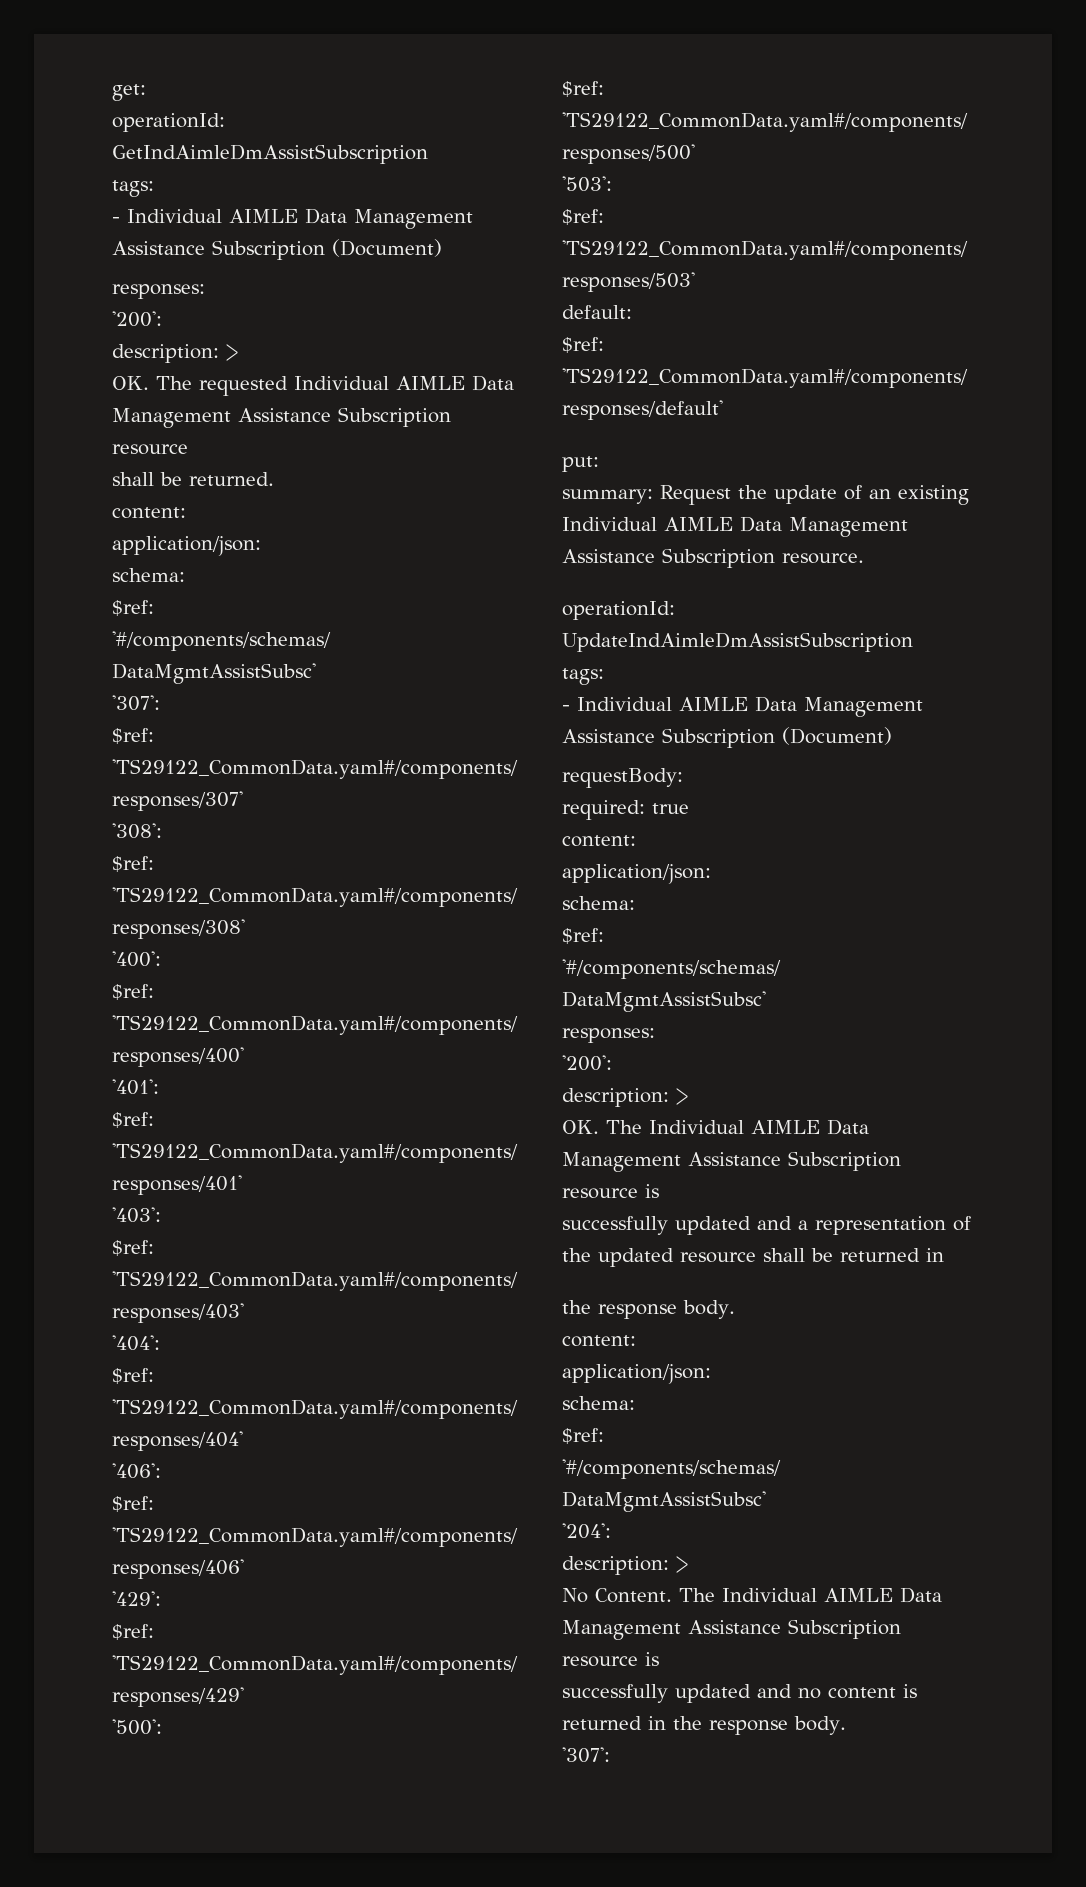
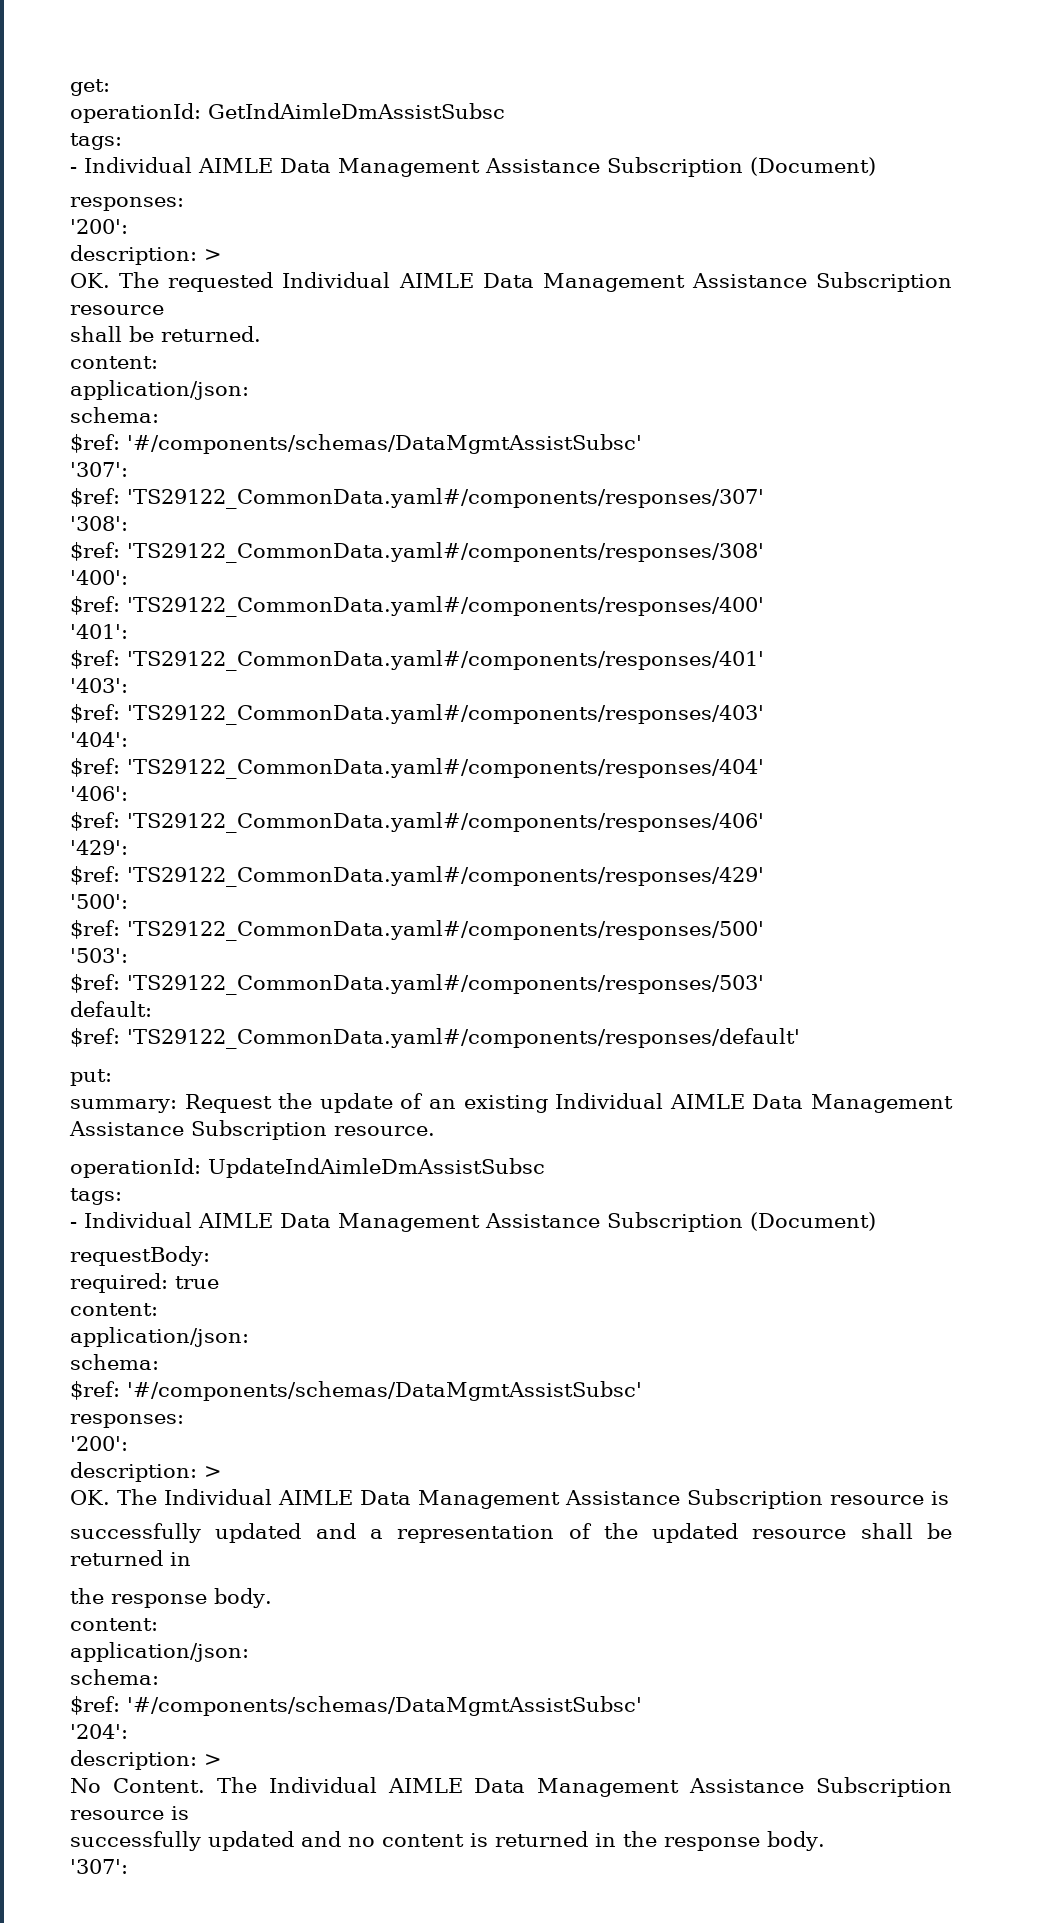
[112,144,428,164] GetIndAimleDmAssistSubscription -> [208,103,505,119] GetIndAimleDmAssistSubsc
[562,632,913,652] UpdateIndAimleDmAssistSubscription -> [208,1158,545,1178] UpdateIndAimleDmAssistSubsc

